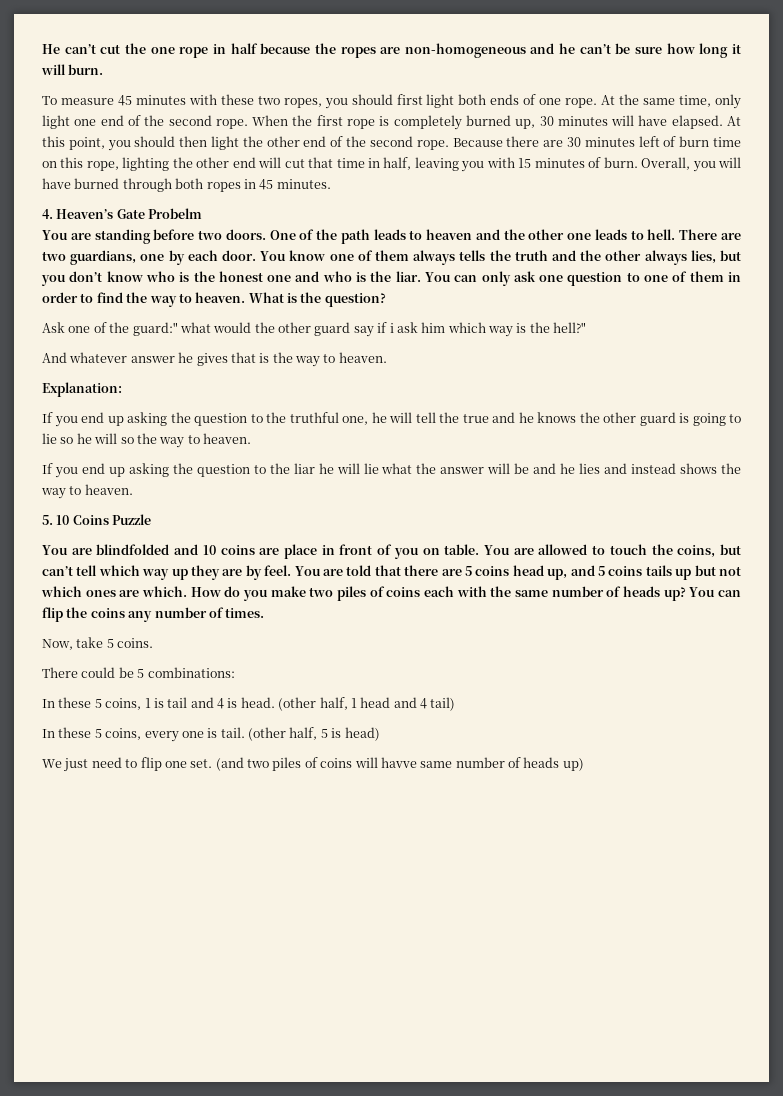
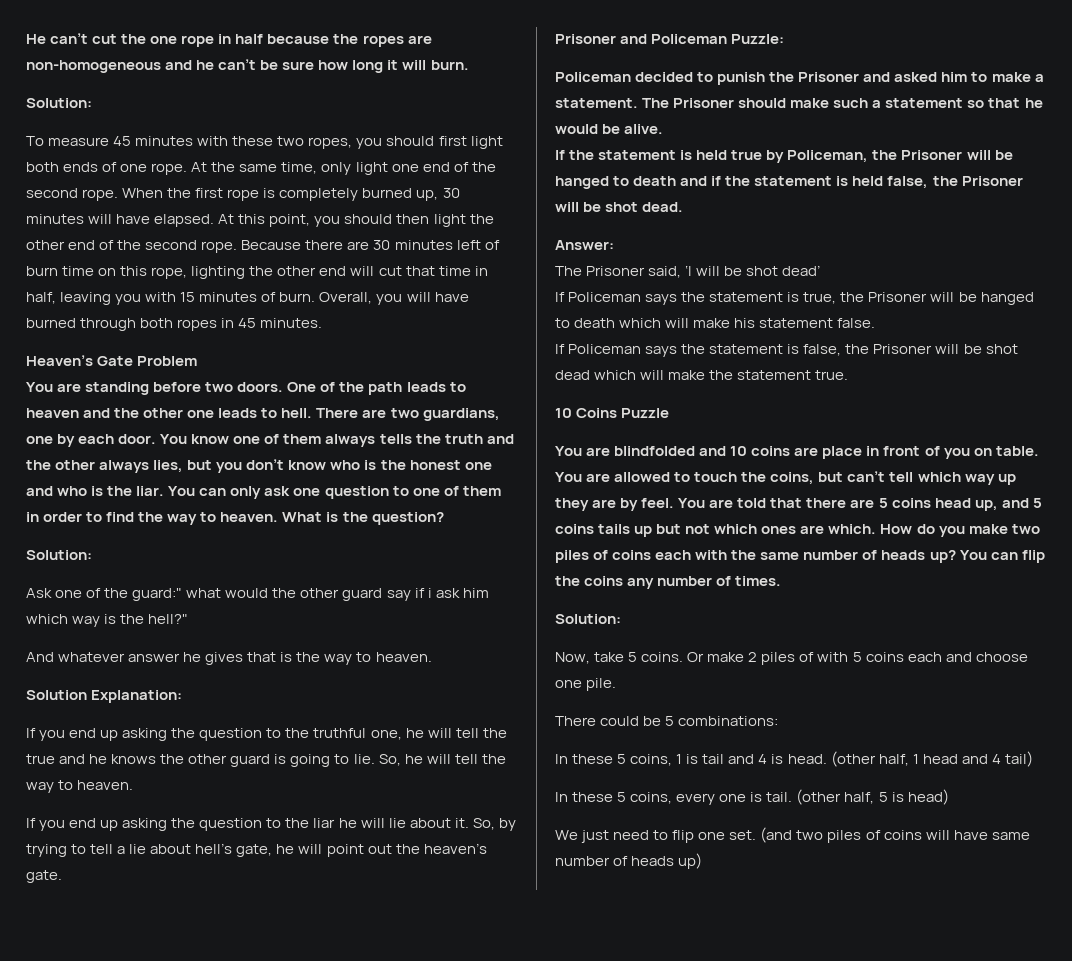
(104, 69) none -> [26,98,92,108] // Solution:
[42,209,53,219] 4. -> (323, 323) none
[148,208,203,219] Probelm -> [137,356,198,366] Problem
(386, 300) none -> [26,550,92,560] // Solution:
(387, 357) none -> [26,690,87,700] Solution
[42,433,134,444] lie so he will so -> [353,754,478,766] lie. So, he will tell
[381,463,741,474] [41,484,133,499] [42,515,53,525] what the answer will be and he lies and instead shows the way to heaven. // 5. -> [409,818,516,831] [26,843,487,857] [26,870,62,883] [555,34,785,44] [555,72,1044,85] [555,98,1043,108] [555,124,664,134] [555,150,1013,163] [555,176,1023,189] [555,202,684,212] [555,240,614,250] [555,265,821,278] [555,292,1034,305] [555,318,876,328] [555,344,1018,357] [555,370,849,380] about it. So, by trying to tell a lie about hell’s gate, he will point out the heaven’s gate. // Prisoner and Policeman Puzzle: // Policeman decided to punish the Prisoner and asked him to make a statement. The Prisoner should make such a statement so that he would be alive. // If the statement is held true by Policeman, the Prisoner will be hanged to death and if the statement is held false, the Prisoner will be shot dead. // Answer: // The Prisoner said, ‘I will be shot dead’ // If Policeman says the statement is true, the Prisoner will be hanged to death which will make his statement false. // If Policeman says the statement is false, the Prisoner will be shot dead which will make the statement true. //
(265, 613) none -> [555,614,621,624] // Solution:
(154, 643) none -> [687,652,1028,665] [555,678,617,691] Or make 2 piles of with 5 coins each and choose one pile.
[380,757,417,768] havve -> [953,830,988,840] have

